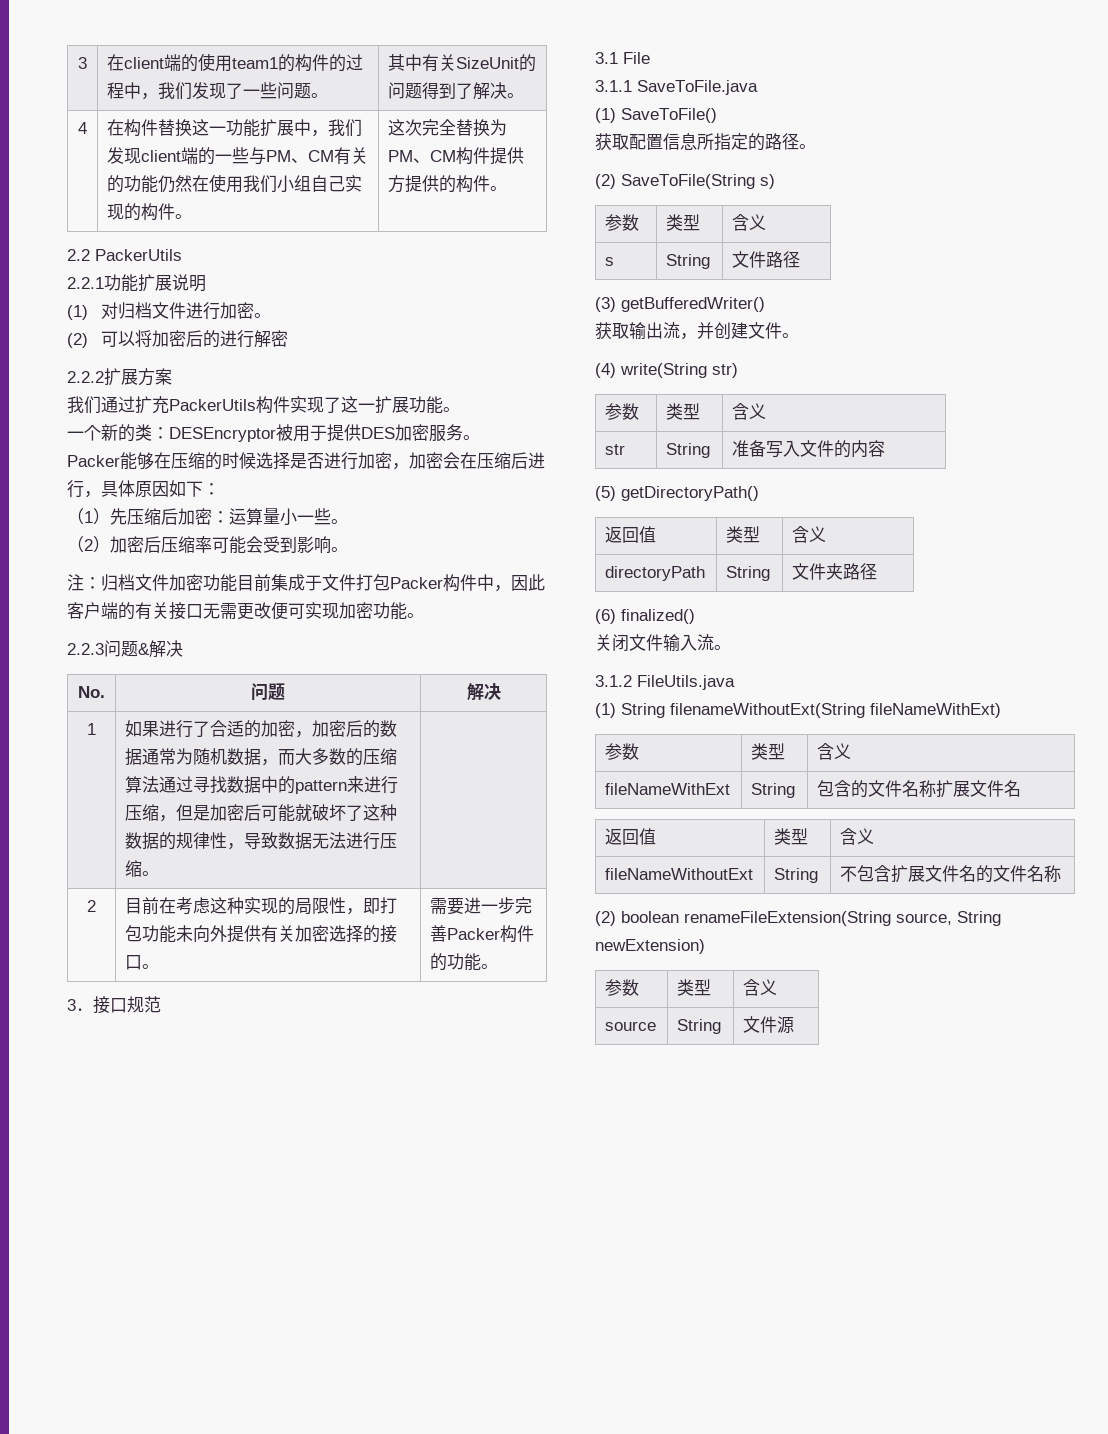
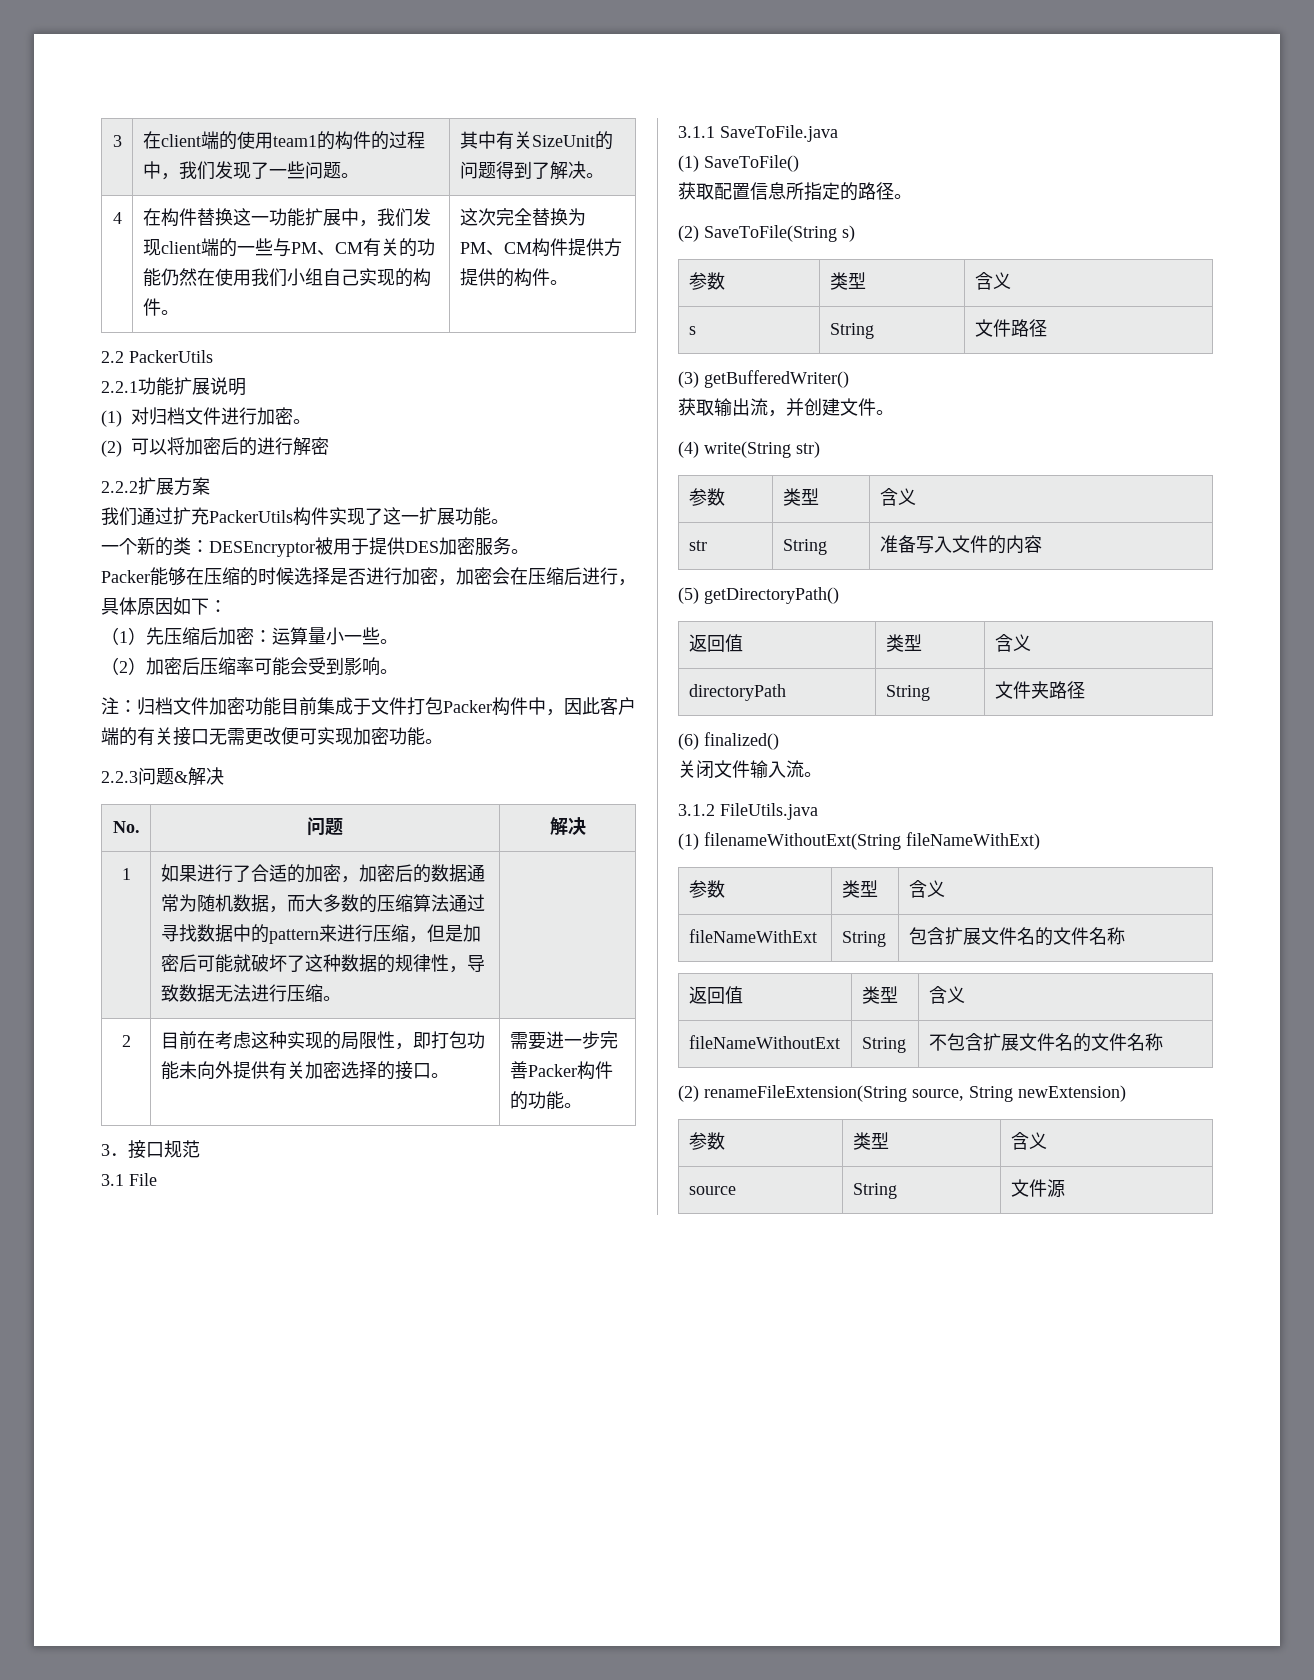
[621,703,665,718] String -> (699, 841) none
[851,780,1022,798] 的文件名称扩展文件名 -> [944,927,1125,946] 扩展文件名的文件名称
[621,911,679,923] boolean -> (699, 1093) none

